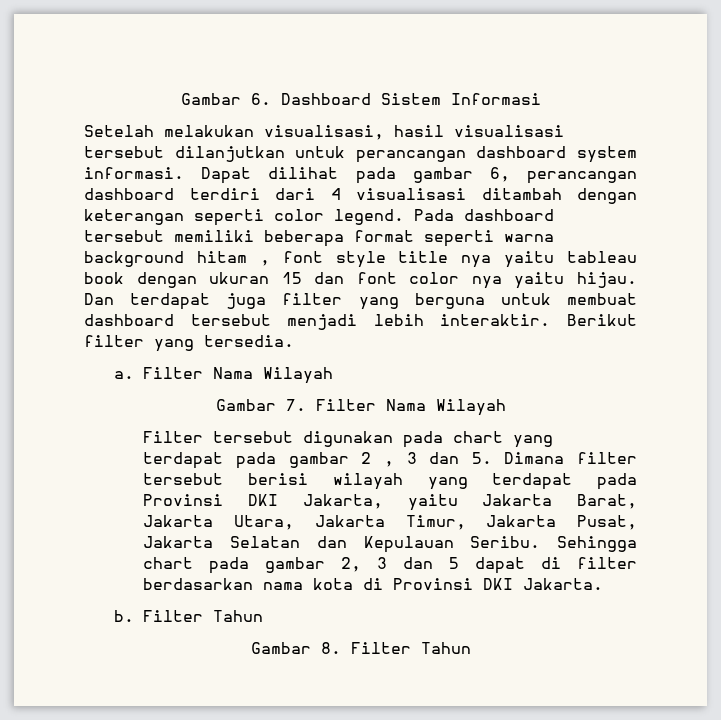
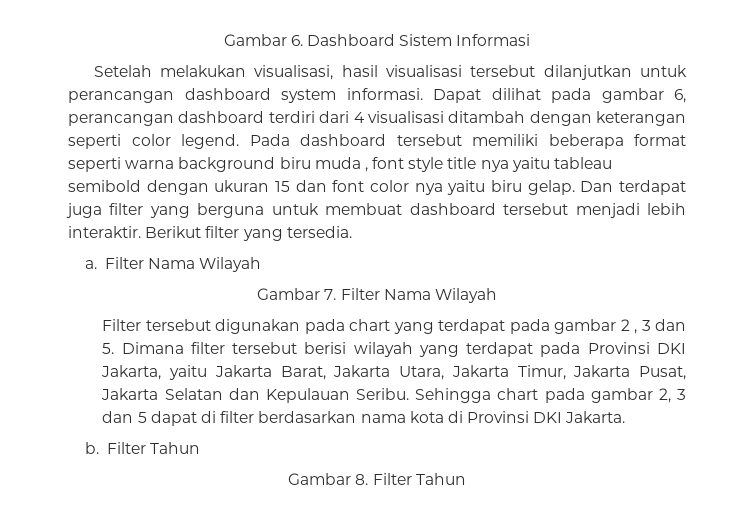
[196,251,247,263] hitam -> [279,157,361,169] biru muda
[84,272,124,284] book -> [68,180,141,192] semibold
[576,272,637,288] hijau. -> [491,180,575,195] biru gelap.

